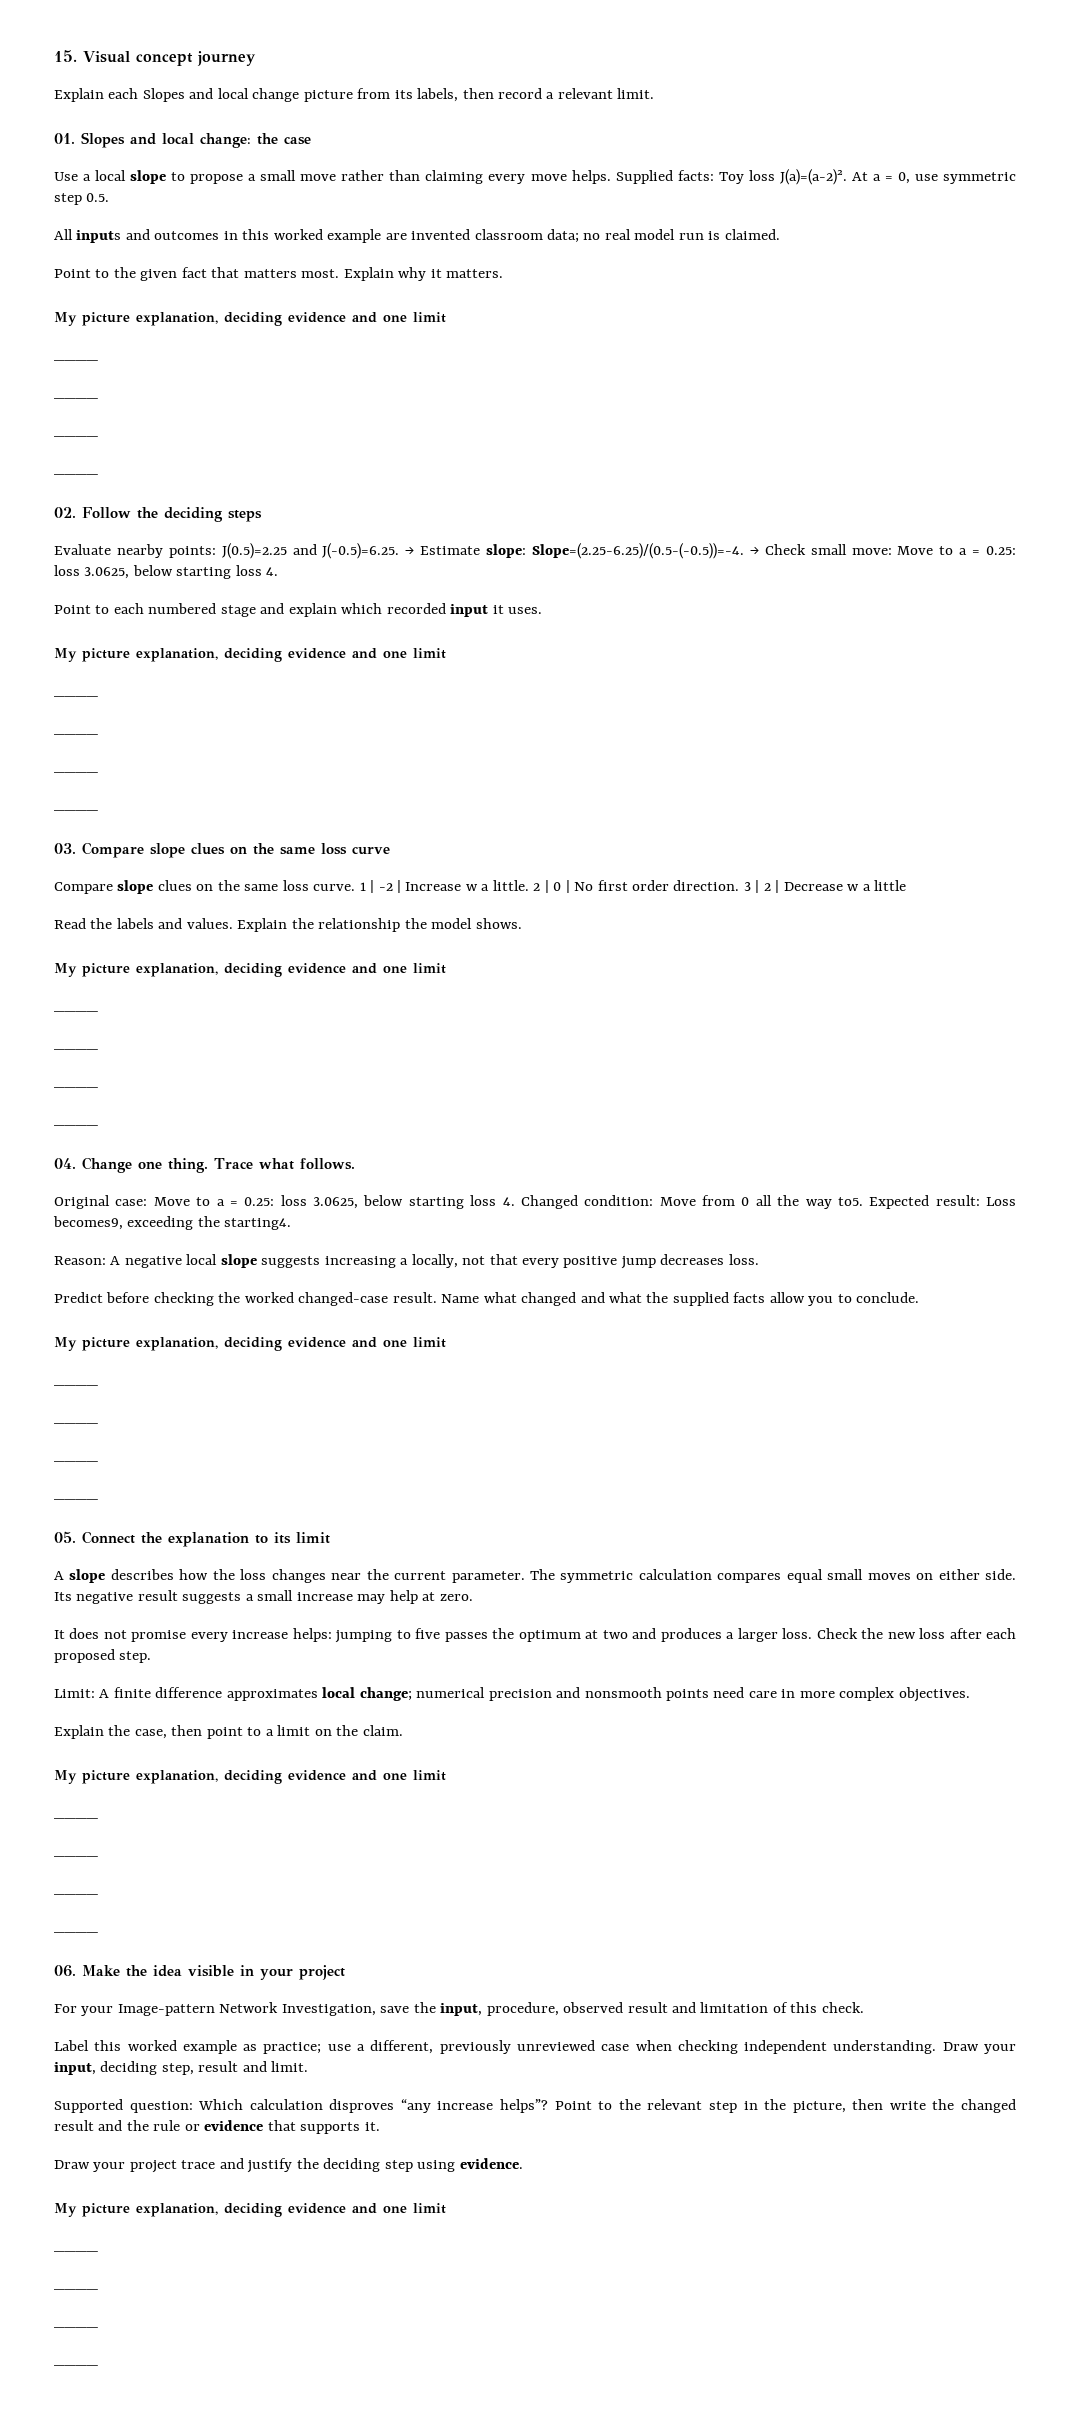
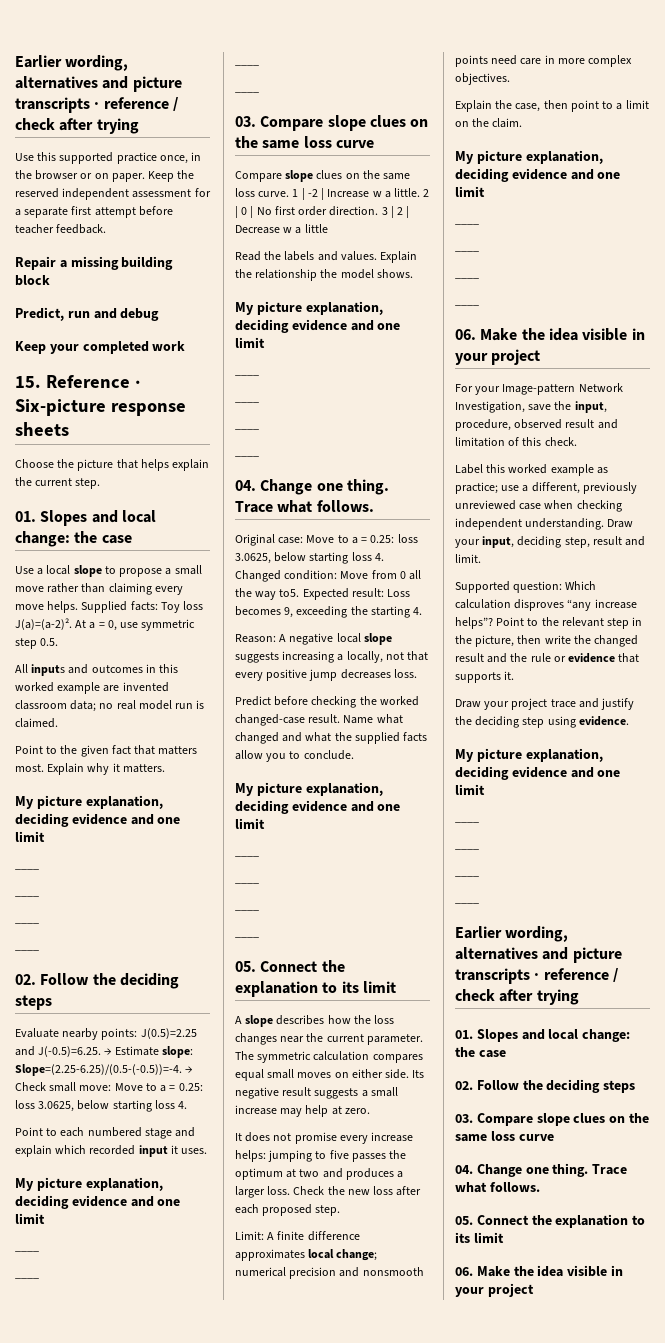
[54,50,256,66] [54,88,655,102] 15. Visual concept journey // Explain each Slopes and local change picture from its labels, then record a relevant limit. -> [15,55,129,71] [15,76,182,92] [15,97,178,113] [15,118,139,134] [15,152,202,164] [15,170,195,182] [15,188,211,200] [15,206,173,218] [15,224,107,234] [15,256,174,270] [15,275,50,286] [15,307,160,321] [15,341,186,354] [15,375,141,388] [15,399,186,416] [15,422,69,436] [15,459,210,471] [15,477,101,489] Earlier wording, alternatives and picture transcripts · reference / check after trying // Use this supported practice once, in the browser or on paper. Keep the reserved independent assessment for a separate first attempt before teacher feedback. // Repair a missing building block // Predict, run and debug // Keep your completed work // 15. Reference · Six-picture response sheets // Choose the picture that helps explain the current step.
[53,1216,292,1230] becomes9, exceeding the starting4. -> [235,606,423,618] becomes 9, exceeding the starting 4.
(98, 2365) none -> [455,926,569,942] [455,947,622,963] [455,968,618,984] [455,989,579,1005] [455,1029,631,1042] [455,1047,506,1058] [455,1079,636,1093] [455,1113,649,1126] [455,1131,554,1142] [455,1163,628,1177] [455,1182,540,1193] [455,1214,646,1228] [455,1232,504,1243] [455,1265,623,1277] [455,1283,534,1297] // Earlier wording, alternatives and picture transcripts · reference / check after trying // 01. Slopes and local change: the case // 02. Follow the deciding steps // 03. Compare slope clues on the same loss curve // 04. Change one thing. Trace what follows. // 05. Connect the explanation to its limit // 06. Make the idea visible in your project

